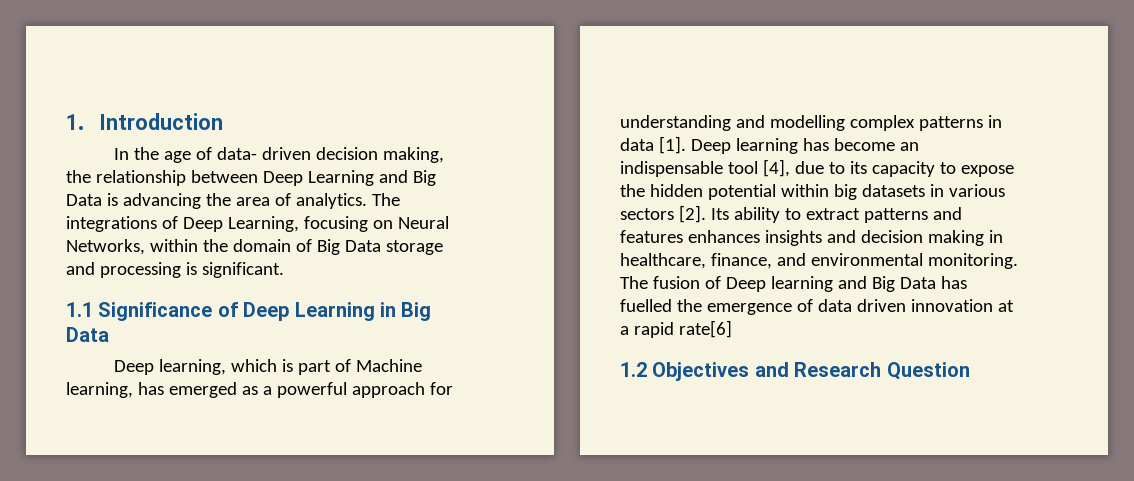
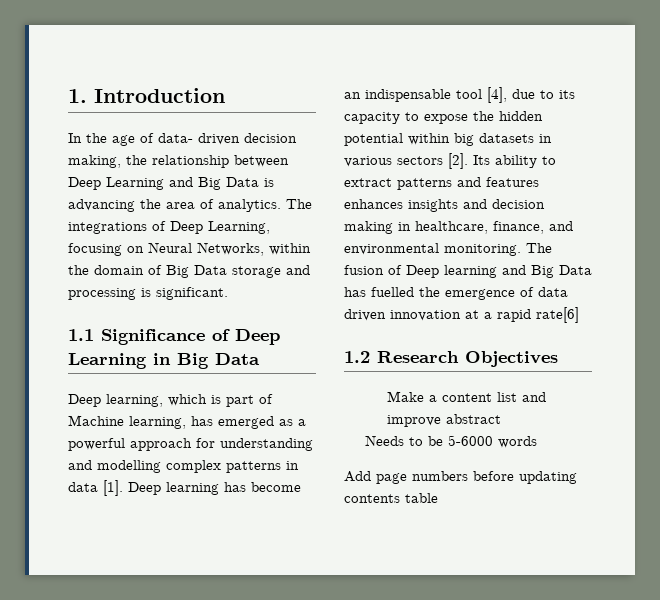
(647, 369) none -> [377,351,459,363] Research
[754,362,970,380] and Research Question -> [386,391,546,402] [386,414,501,427] [365,435,538,448] [344,471,577,484] [344,493,438,503] // Make a content list and improve abstract // Needs to be 5-6000 words // Add page numbers before updating contents table

